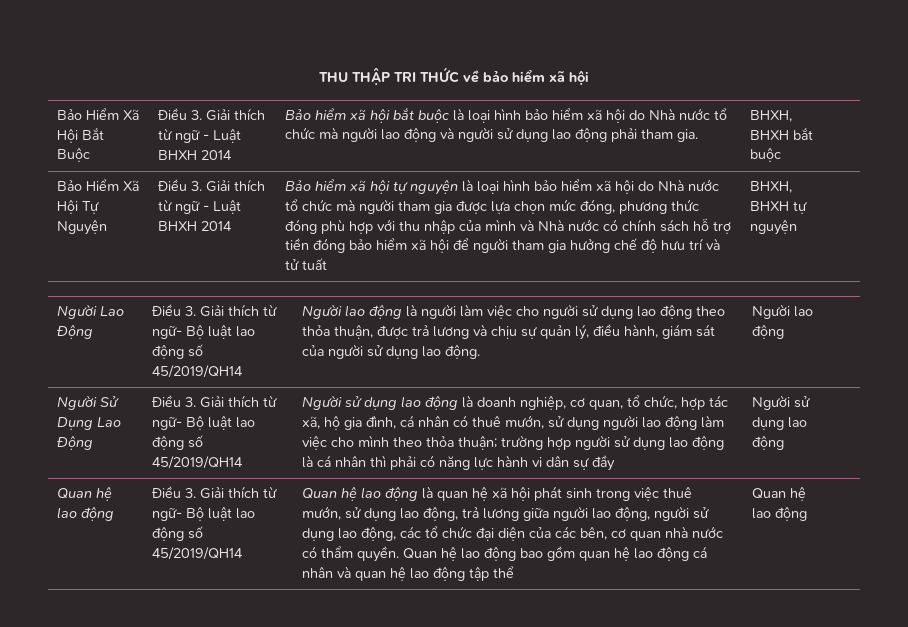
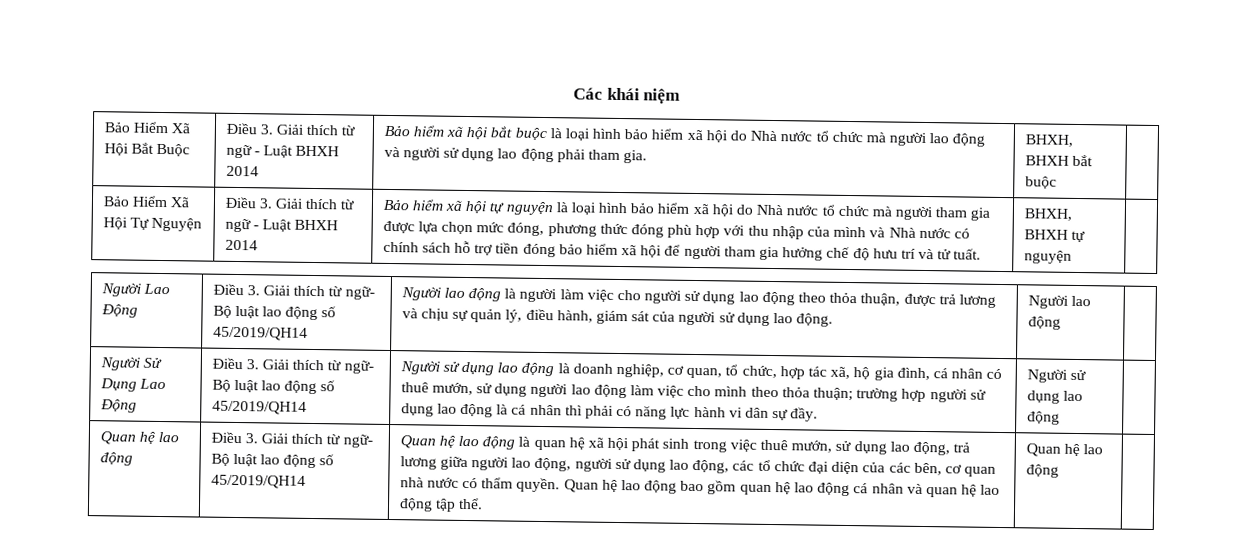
[319,67,589,85] THU THẬP TRI THỨC về bảo hiểm xã hội -> [572,87,681,104] Các khái niệm
[302,258,328,270] tuất -> [953,248,982,260] tuất.
[592,455,616,471] đầy -> [790,407,819,422] đầy.
[493,566,515,578] thể -> [457,497,483,510] thể.

